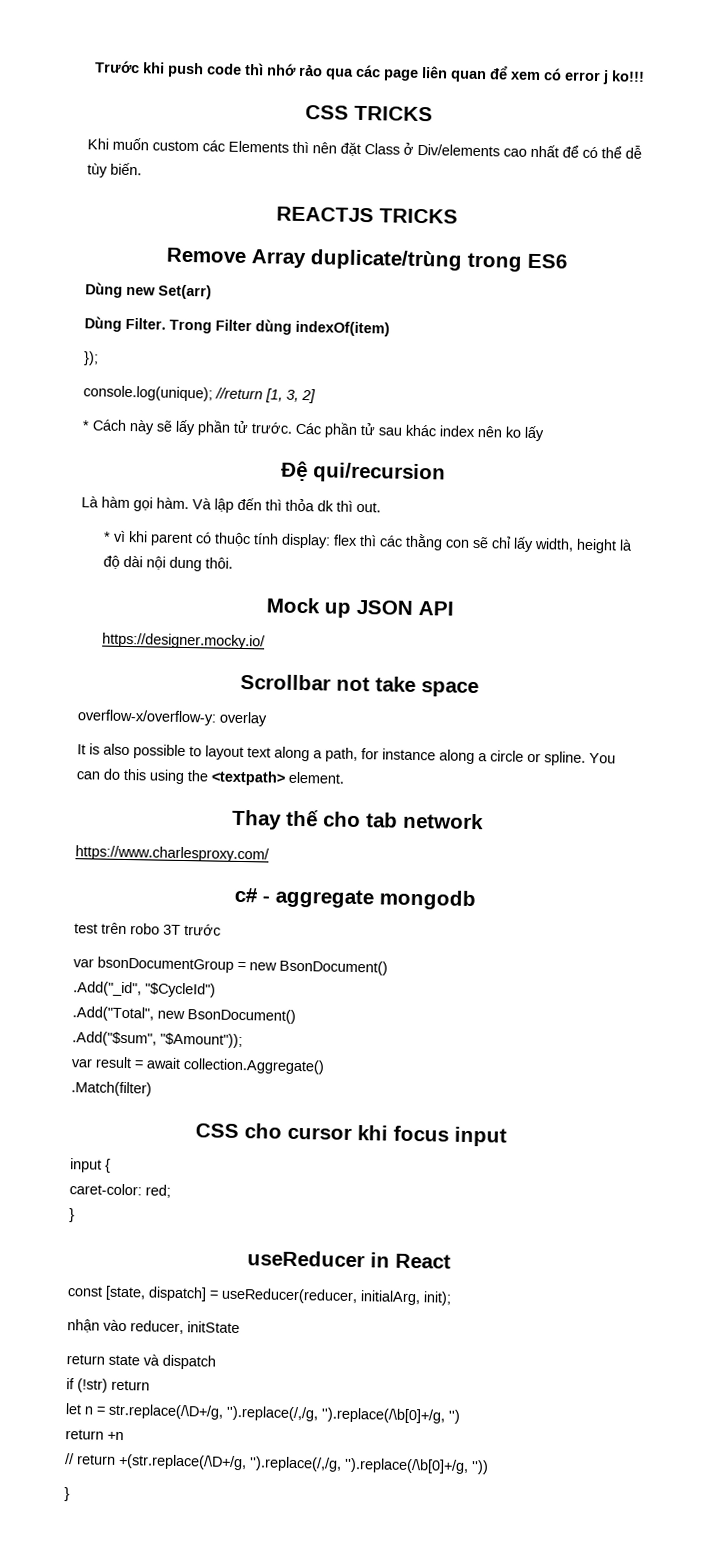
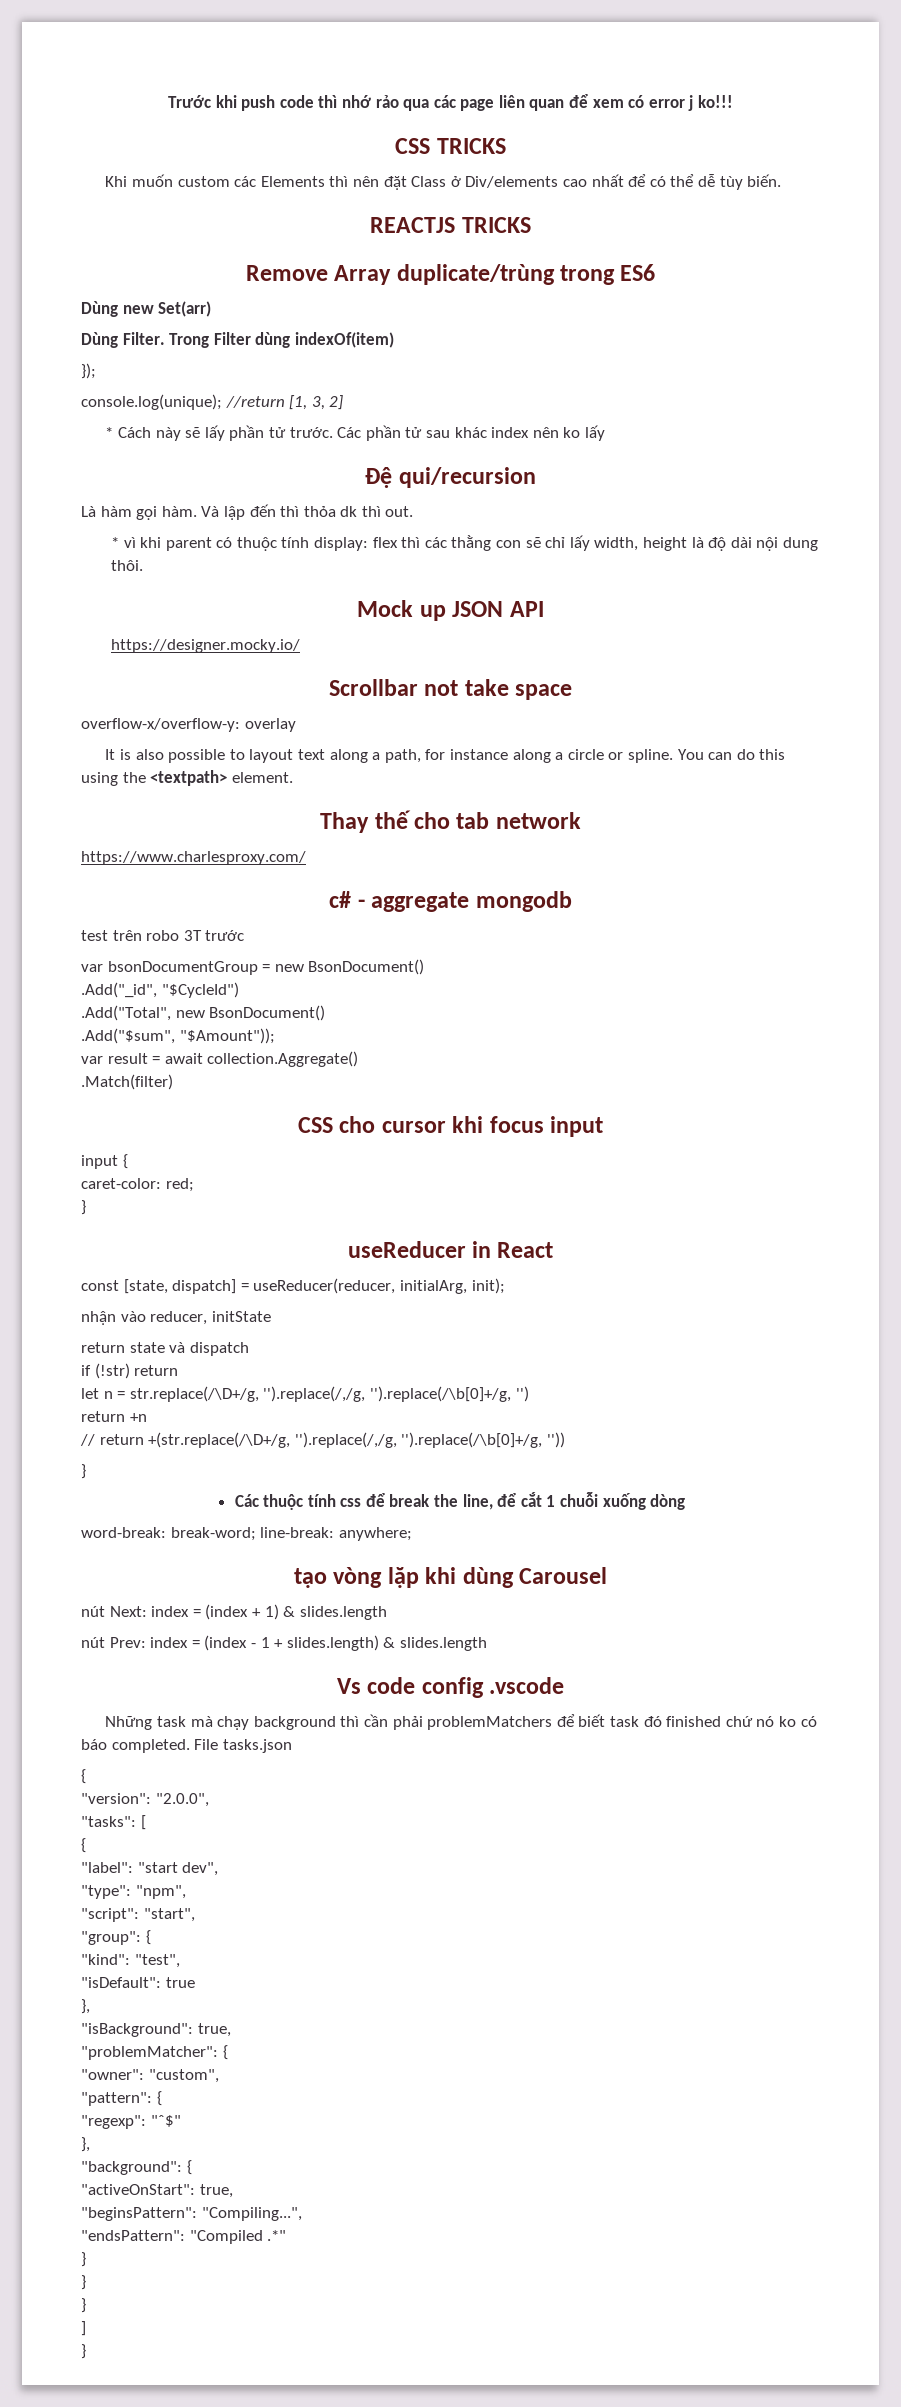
(70, 1494) none -> [234,1492,686,1510] [81,1527,412,1541] [293,1567,608,1588] [81,1604,387,1620] [81,1635,487,1651] [336,1677,565,1698] [105,1714,817,1730] [81,1739,292,1753] [81,1769,86,1784] [81,1793,209,1807] [81,1815,146,1830] [81,1838,86,1853] [81,1862,219,1876] [81,1885,186,1899] [81,1908,195,1922] [81,1930,151,1945] [81,1954,180,1968] [81,1977,195,1988] [81,1999,90,2014] [81,2023,231,2037] [81,2045,228,2060] [81,2069,219,2083] [81,2091,162,2106] [81,2115,181,2129] [81,2137,90,2152] [81,2160,192,2175] [81,2184,233,2198] [81,2207,302,2221] [81,2230,287,2244] [81,2252,86,2267] [81,2275,86,2290] [81,2298,86,2313] [81,2321,86,2336] [81,2344,86,2359] // Các thuộc tính css để break the line, để cắt 1 chuỗi xuống dòng // word-break: break-word; line-break: anywhere; // tạo vòng lặp khi dùng Carousel // nút Next: index = (index + 1) & slides.length // nút Prev: index = (index - 1 + slides.length) & slides.length // Vs code config .vscode // Những task mà chạy background thì cần phải problemMatchers để biết task đó finished chứ nó ko có báo completed. File tasks.json // { // "version": "2.0.0", // "tasks": [ // { // "label": "start dev", // "type": "npm", // "script": "start", // "group": { // "kind": "test", // "isDefault": true // }, // "isBackground": true, // "problemMatcher": { // "owner": "custom", // "pattern": { // "regexp": "ˆ$" // }, // "background": { // "activeOnStart": true, // "beginsPattern": "Compiling...", // "endsPattern": "Compiled .*" // } // } // } // ] // }

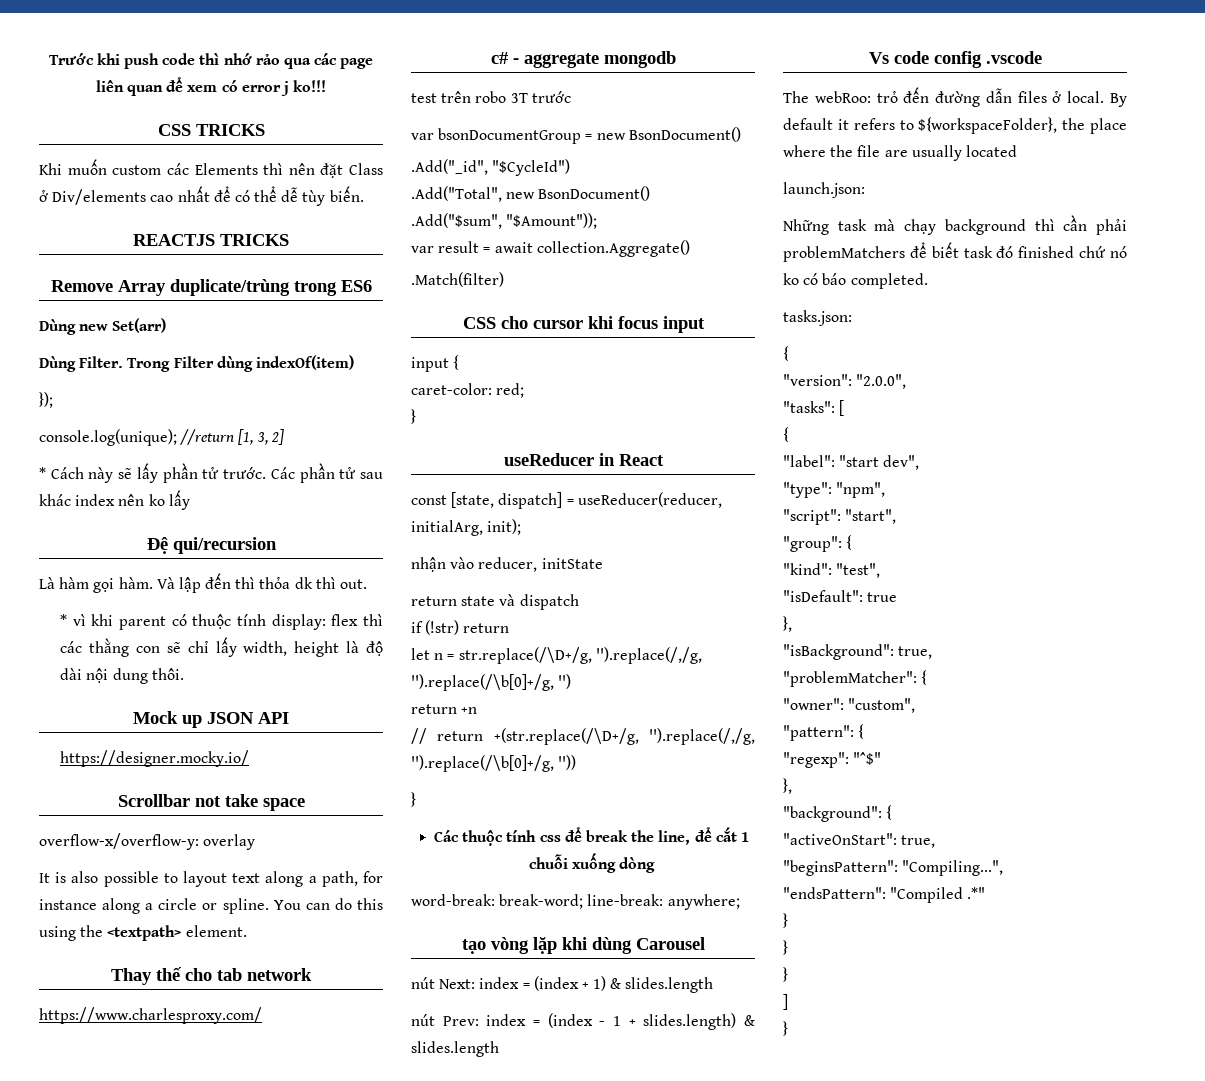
(565, 1685) none -> [783,87,1127,107] [783,117,1127,134] [783,145,1017,161] [783,182,865,198] // The webRoo: trỏ đến đường dẫn files ở local. By default it refers to ${workspaceFolder}, the place where the file are usually located // launch.json:
[194,1739,292,1753] File tasks.json -> [783,310,852,326] // tasks.json:

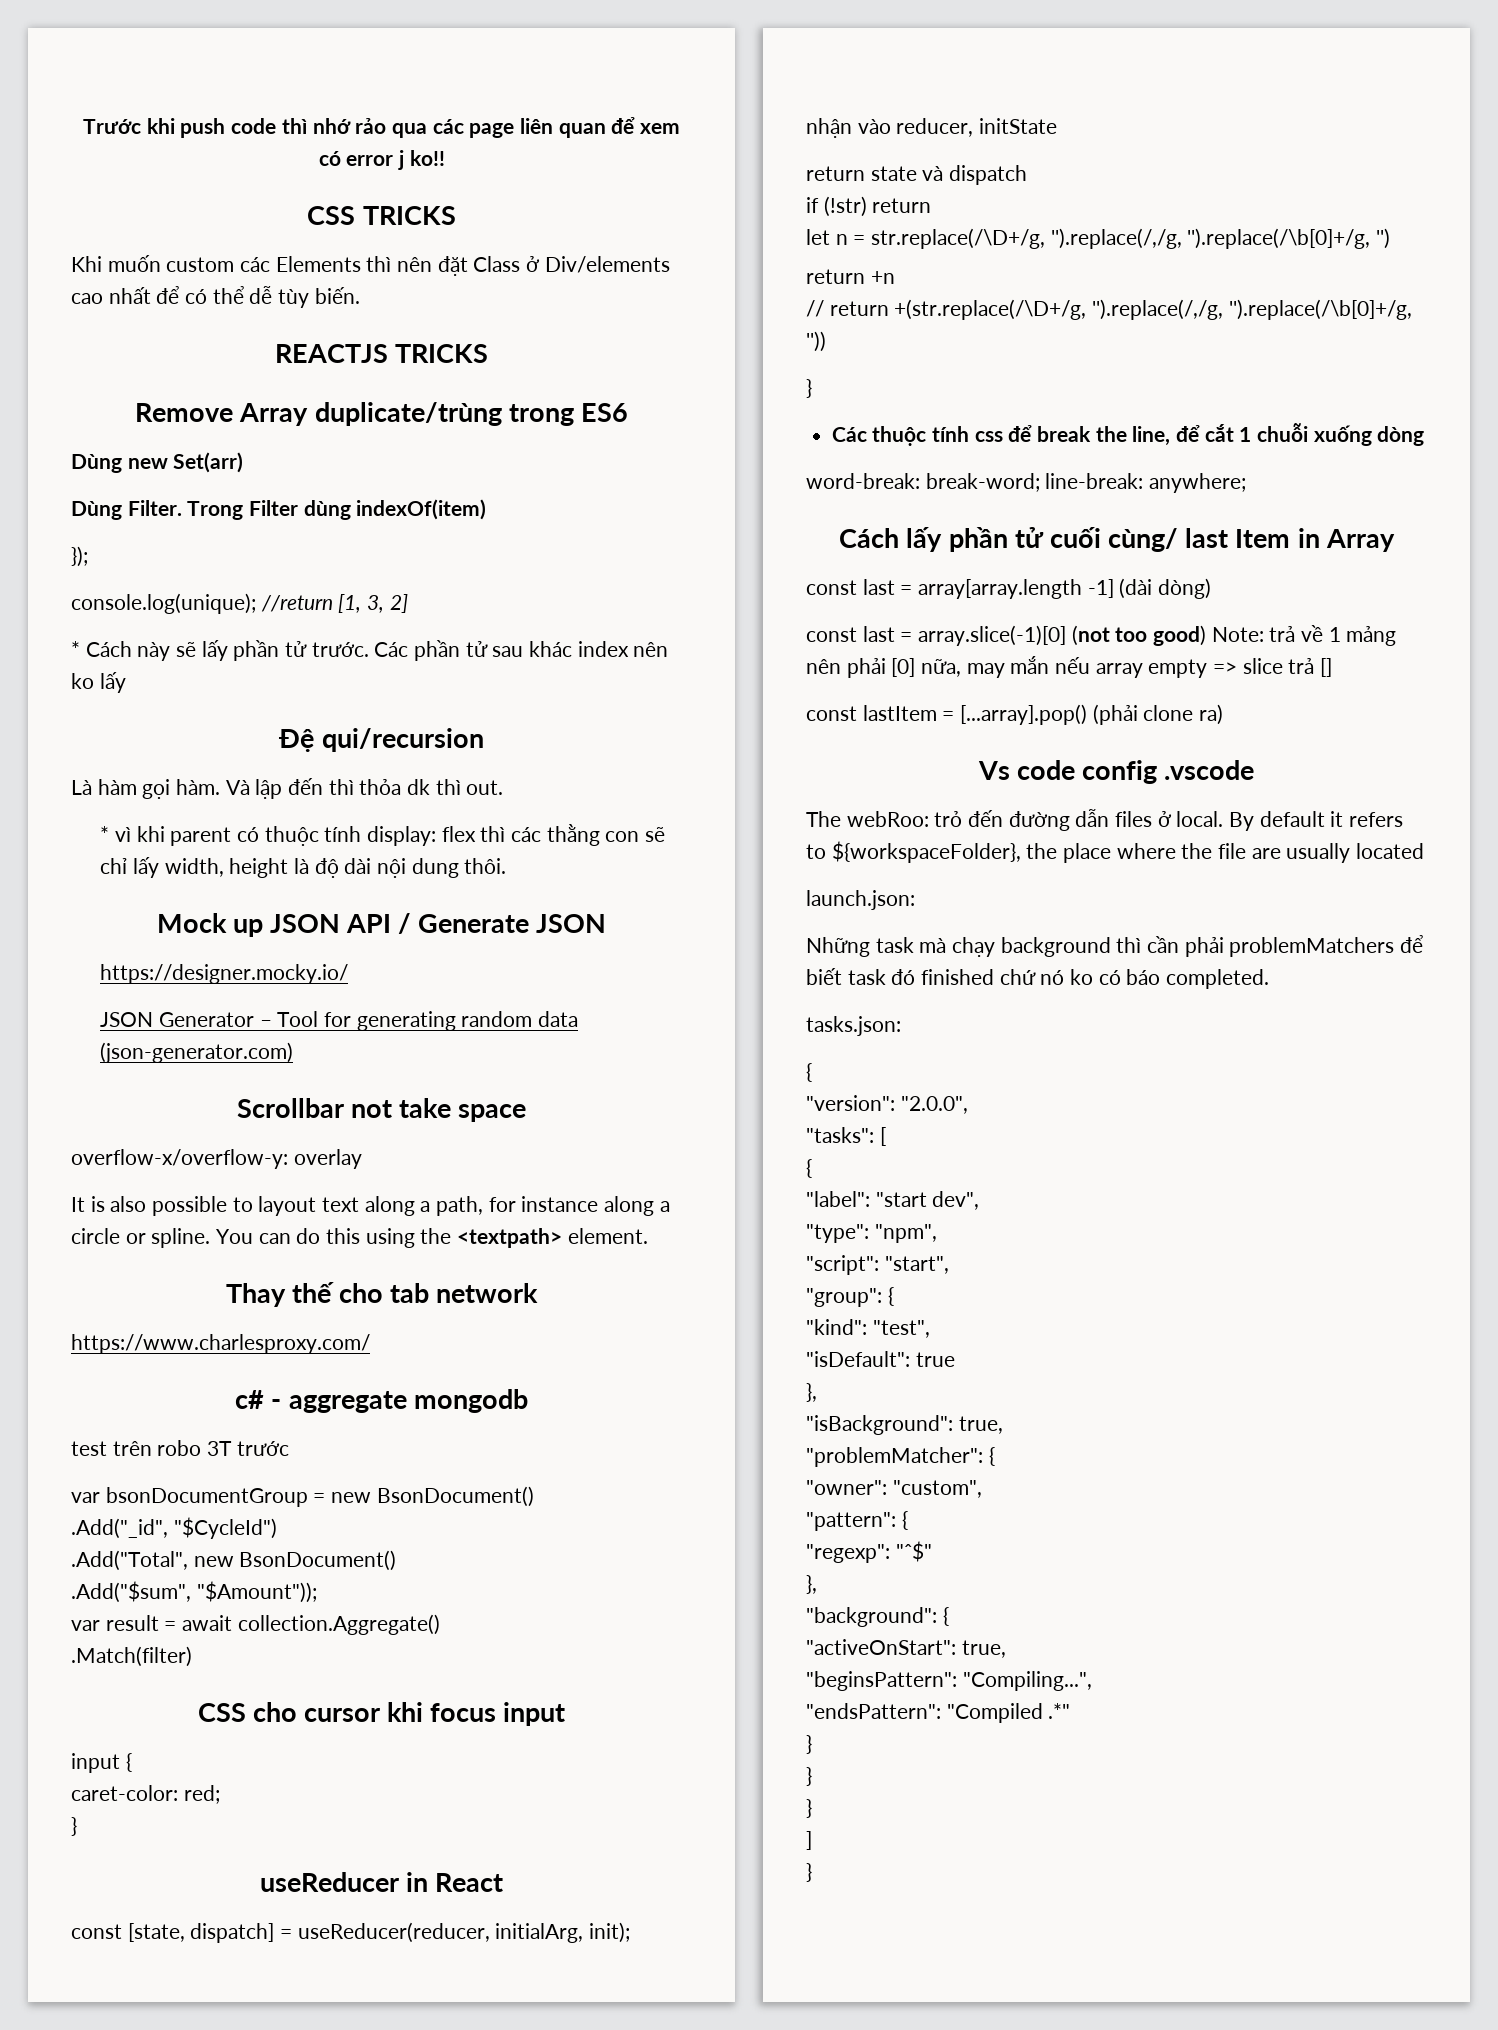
[293,80,327,92] ko!!! -> [409,150,445,166] ko!!
[60,750,250,767] // https://designer.mocky.io/ -> [398,913,607,934] [100,964,349,984] [100,1011,578,1031] [100,1042,294,1063] / Generate JSON // https://designer.mocky.io/ // JSON Generator – Tool for generating random data (json-generator.com)
[461,937,705,954] [411,976,714,993] [411,1013,755,1030] [411,1041,499,1057] tạo vòng lặp khi dùng Carousel // nút Next: index = (index + 1) & slides.length // nút Prev: index = (index - 1 + slides.length) & slides.length -> [839,527,1395,552] [806,578,1212,599] [806,625,1397,646] [806,656,1333,678] [806,704,1224,725] Cách lấy phần tử cuối cùng/ last Item in Array // const last = array[array.length -1] (dài dòng) // const last = array.slice(-1)[0] (not too good) Note: trả về 1 mảng nên phải [0] nữa, may mắn nếu array empty => slice trả [] // const lastItem = [...array].pop() (phải clone ra)

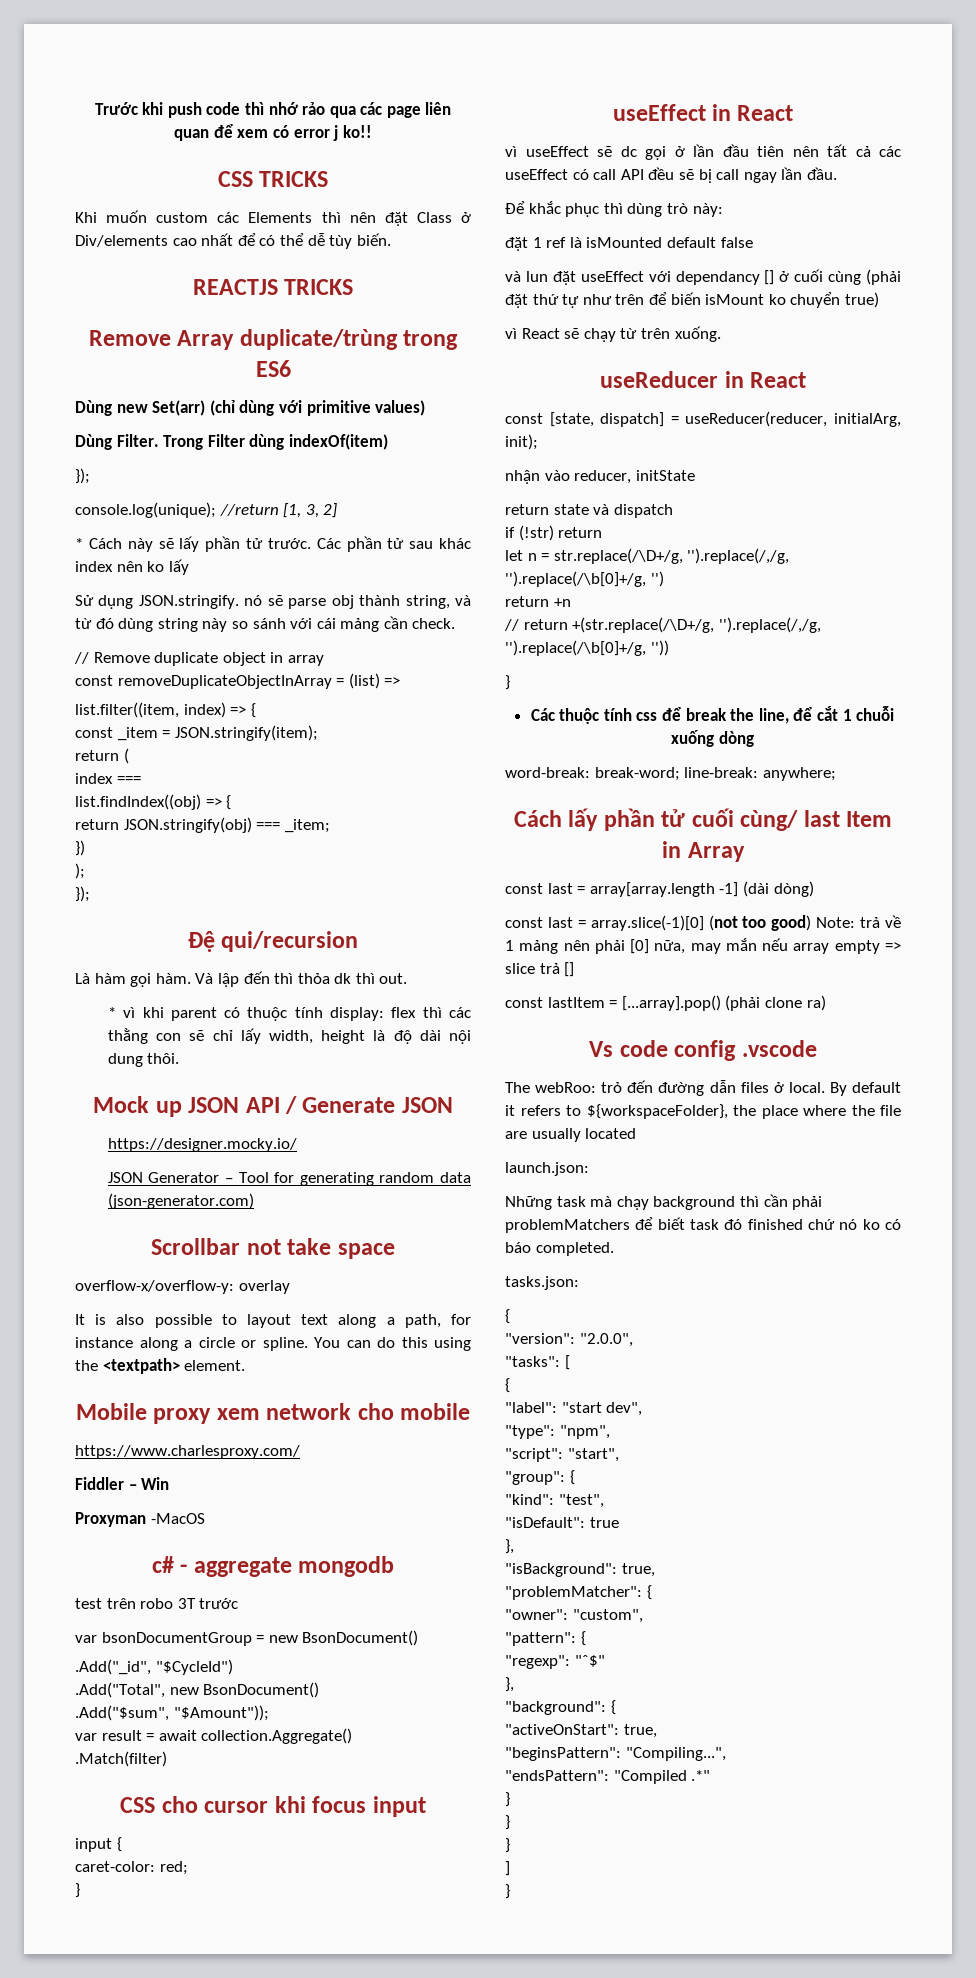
(244, 462) none -> [209,400,426,416] (chỉ dùng với primitive values)
(126, 682) none -> [75,595,472,609] [75,616,456,632] [74,652,324,666] [75,673,401,689] [75,702,256,718] [75,725,318,741] [75,748,129,764] [75,773,141,784] [75,794,232,810] [75,817,330,833] [75,840,85,856] [75,863,85,879] [75,886,90,902] // Sử dụng JSON.stringify. nó sẽ parse obj thành string, và từ đó dùng string này so sánh với cái mảng cần check. // // Remove duplicate object in array // const removeDuplicateObjectInArray = (list) => // list.filter((item, index) => { // const _item = JSON.stringify(item); // return ( // index === // list.findIndex((obj) => { // return JSON.stringify(obj) === _item; // }) // ); // });
[226,1282,538,1307] [71,1334,370,1354] Thay thế cho tab network // https://www.charlesproxy.com/ -> [75,1403,471,1424] [75,1445,300,1459] [75,1477,170,1490] [75,1512,205,1527] Mobile proxy xem network cho mobile // https://www.charlesproxy.com/ // Fiddler – Win // Proxyman -MacOS
(77, 1826) none -> [612,104,794,121] [505,144,901,160] [505,167,837,183] [505,201,723,217] [505,237,753,251] [505,269,901,285] [505,292,879,308] [505,326,721,342] // useEffect in React // vì useEffect sẽ dc gọi ở lần đầu tiên nên tất cả các useEffect có call API đều sẽ bị call ngay lần đầu. // Để khắc phục thì dùng trò này: // đặt 1 ref là isMounted default false // và lun đặt useEffect với dependancy [] ở cuối cùng (phải đặt thứ tự như trên để biến isMount ko chuyển true) // vì React sẽ chạy từ trên xuống.

